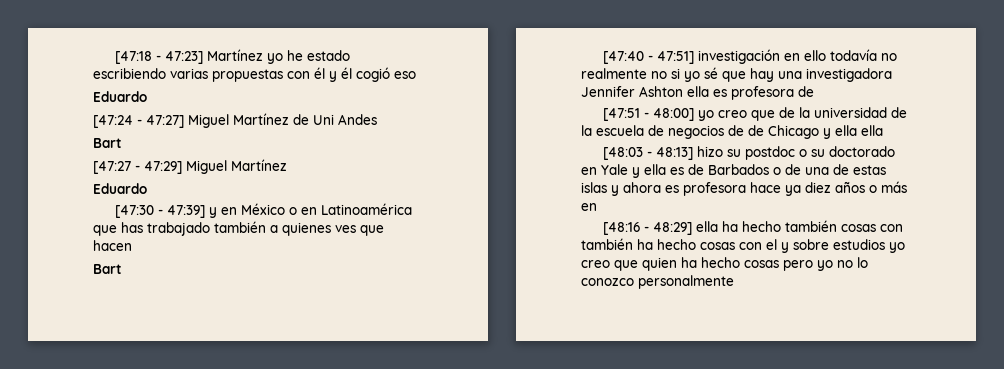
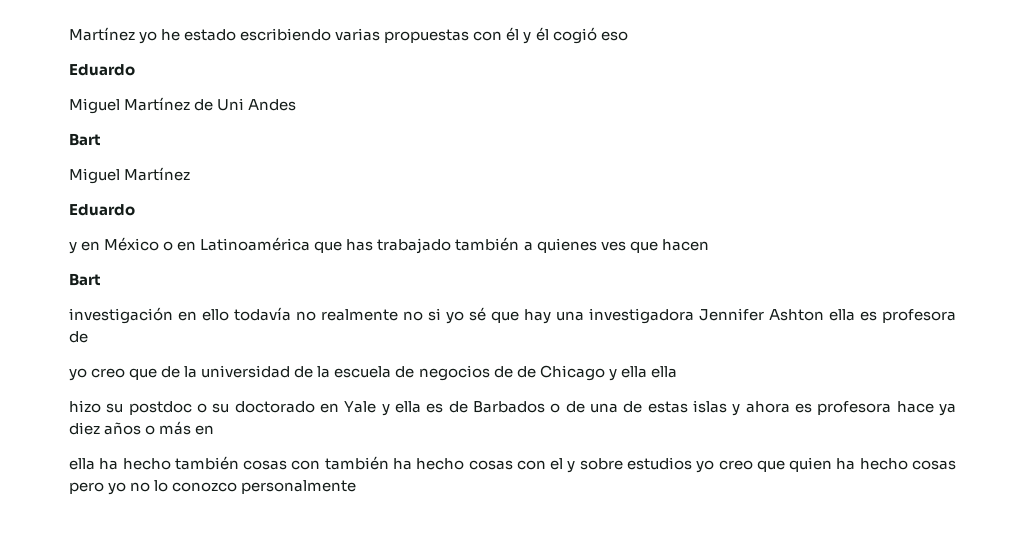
[114,51,203,64] [47:18 - 47:23] -> (69, 34) none
[93,115,184,128] [47:24 - 47:27] -> (135, 70) none
[93,161,182,174] [47:27 - 47:29] -> (101, 139) none
[114,205,205,218] [47:30 - 47:39] -> (135, 210) none
[602,51,694,64] [47:40 - 47:51] -> (101, 279) none
[602,108,694,121] [47:51 - 48:00] -> (88, 337) none
[602,147,693,160] [48:03 - 48:13] -> (677, 372) none
[602,222,692,235] [48:16 - 48:29] -> (215, 430) none

